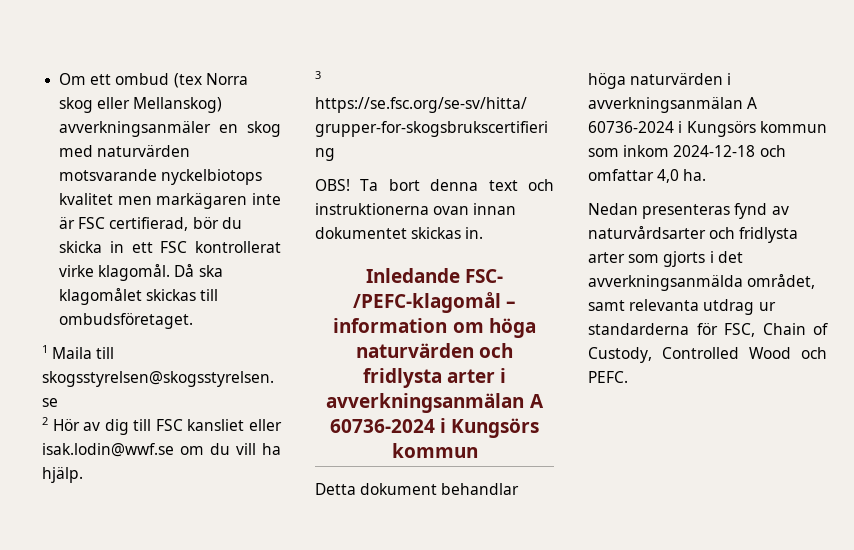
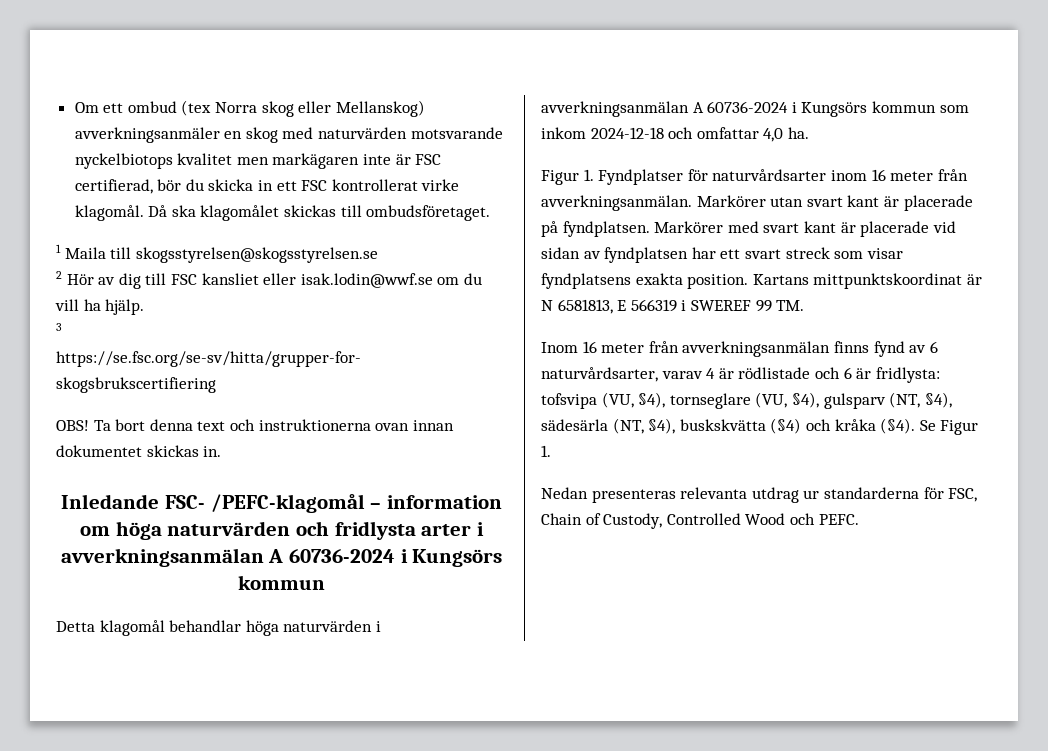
[360,483,438,495] dokument -> [99,620,165,636] klagomål
[588,203,789,219] [588,226,799,243] [588,251,743,267] [588,274,816,291] [588,300,625,311] Nedan presenteras fynd av naturvårdsarter och fridlysta arter som gjorts i det avverkningsanmälda området, samt -> [541,169,968,185] [541,195,973,211] [541,221,956,237] [541,247,903,263] [541,273,982,289] [541,299,805,314] [541,341,938,357] [541,367,940,383] [541,392,952,409] [541,418,979,435] [541,445,551,457] [541,487,676,503] Figur 1. Fyndplatser för naturvårdsarter inom 16 meter från avverkningsanmälan. Markörer utan svart kant är placerade på fyndplatsen. Markörer med svart kant är placerade vid sidan av fyndplatsen har ett svart streck som visar fyndplatsens exakta position. Kartans mittpunktskoordinat är N 6581813, E 566319 i SWEREF 99 TM. // Inom 16 meter från avverkningsanmälan finns fynd av 6 naturvårdsarter, varav 4 är rödlistade och 6 är fridlysta: tofsvipa (VU, §4), tornseglare (VU, §4), gulsparv (NT, §4), sädesärla (NT, §4), buskskvätta (§4) och kråka (§4). Se Figur 1. // Nedan presenteras

